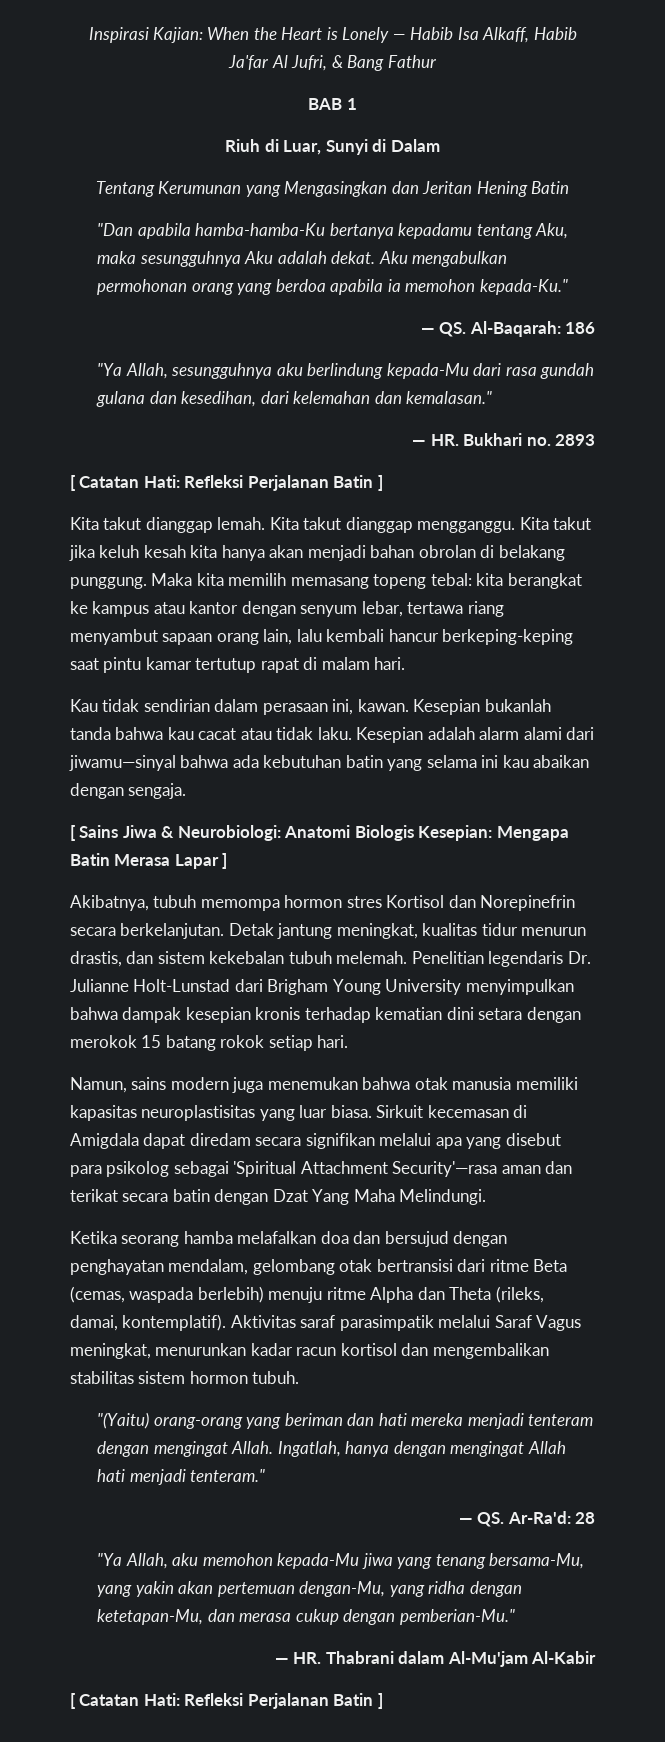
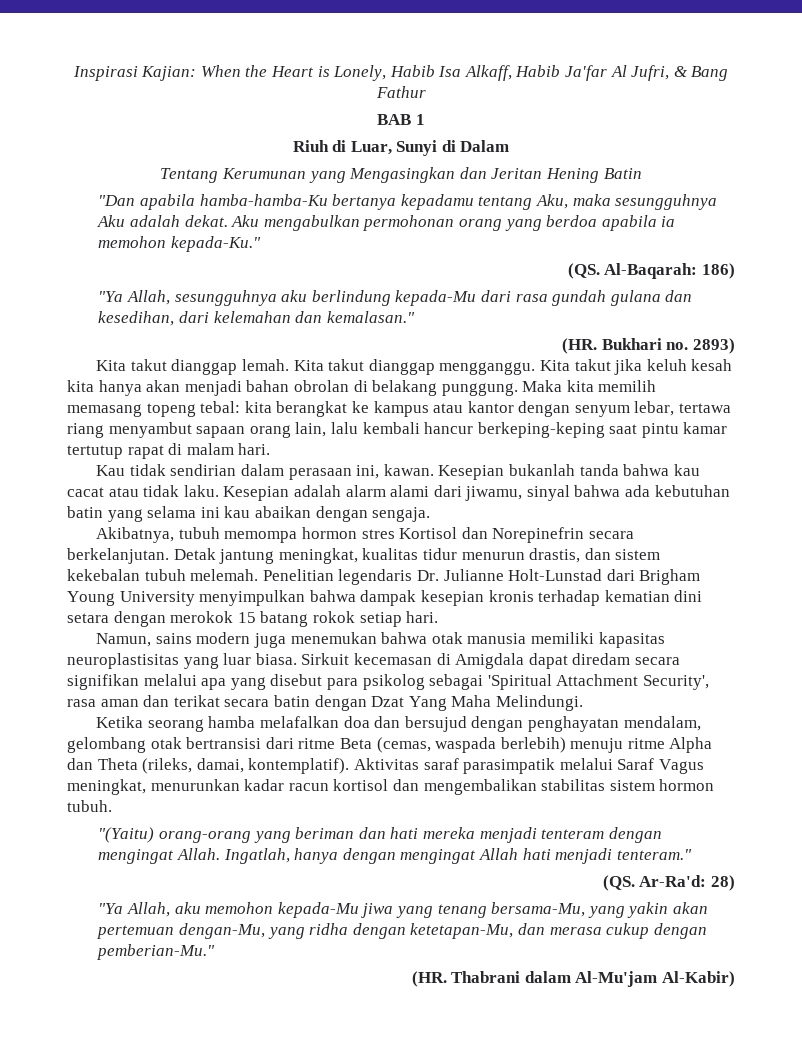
[342,27,406,43] Lonely — -> [333,65,387,81] Lonely,
[420,321,595,337] — QS. Al-Baqarah: 186 -> [567,263,735,279] (QS. Al-Baqarah: 186)
[412,433,595,446] [70,475,383,491] — HR. Bukhari no. 2893 // [ Catatan Hati: Refleksi Perjalanan Batin ] -> [562,338,736,354] (HR. Bukhari no. 2893)
[69,755,176,771] jiwamu—sinyal -> [465,485,570,501] jiwamu, sinyal
[70,825,569,841] [70,853,228,869] // [ Sains Jiwa & Neurobiologi: Anatomi Biologis Kesepian: Mengapa Batin Merasa Lapar ] -> (431, 514) none
[392,1161,498,1177] Security'—rasa -> [642,675,709,690] [67,699,96,707] Security', rasa
[458,1511,595,1527] — QS. Ar-Ra'd: 28 -> [602,875,735,891] (QS. Ar-Ra'd: 28)
[274,1652,322,1664] — HR. -> [411,971,447,987] (HR.
[531,1651,596,1664] [70,1693,383,1709] Al-Kabir // [ Catatan Hati: Refleksi Perjalanan Batin ] -> [661,971,735,987] Al-Kabir)

